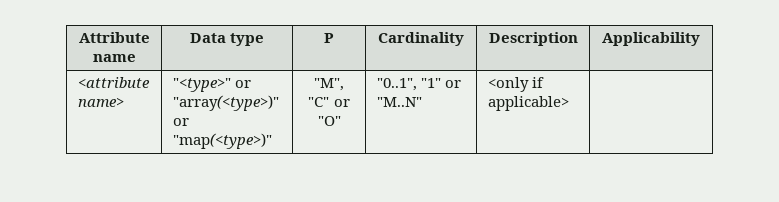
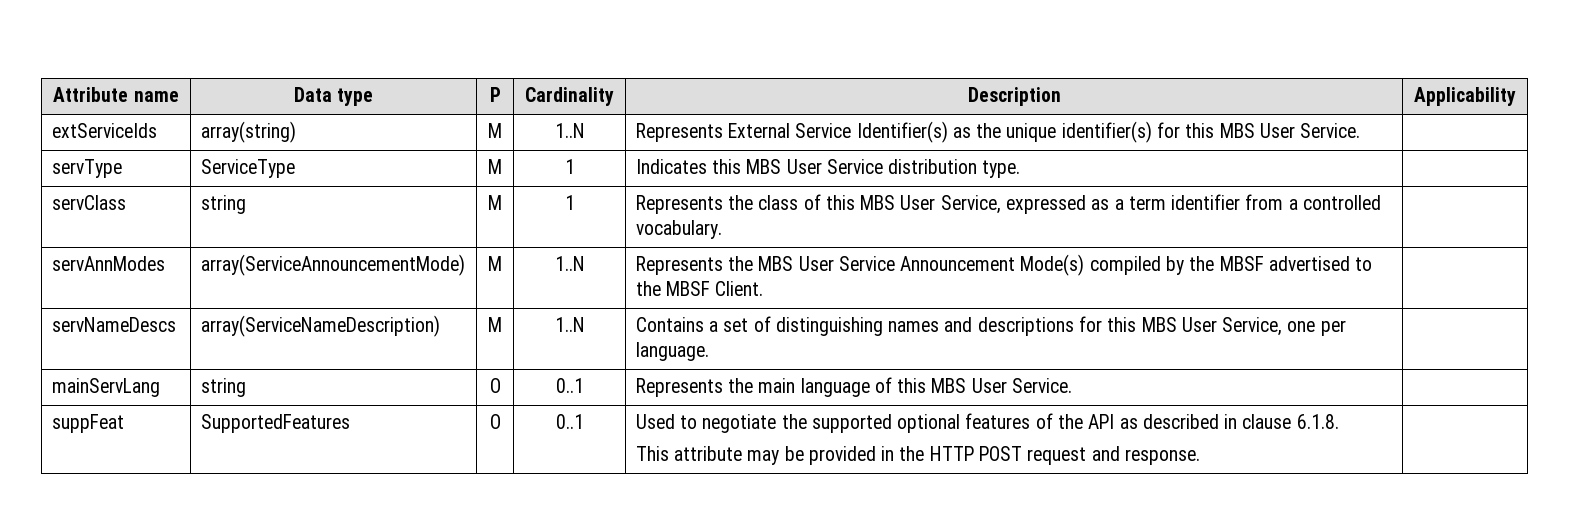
[77,77,150,88] [77,97,124,107] [172,78,251,92] [172,95,279,111] [172,118,189,126] [172,133,272,149] [314,78,344,91] [308,97,350,107] [317,116,341,126] [376,78,461,91] [376,97,422,107] [487,77,544,92] [487,96,569,111] <attribute name> | "<type>" or "array(<type>)" or "map(<type>)" | "M", "C" or "O" | "0..1", "1" or "M..N" | <only if applicable> -> [51,123,157,138] [200,121,296,143] [488,123,502,138] [554,123,585,138] [635,121,1361,143] [51,159,122,178] [200,159,295,178] [488,159,502,174] [564,159,575,174] [635,159,1021,178] [51,195,126,210] [200,195,246,214] [488,195,502,210] [564,195,575,210] [635,194,1381,214] [635,220,722,239] [51,256,165,271] [200,254,465,276] [488,256,502,271] [554,256,585,271] [635,254,1373,276] [635,281,764,296] [51,317,176,332] [200,315,440,337] [488,317,502,332] [554,317,585,332] [635,316,1346,336] [635,342,709,361] [51,378,160,397] [200,378,246,397] [489,378,501,393] [555,378,584,393] [635,377,1072,397] [51,414,124,433] [200,414,350,433] [489,414,501,429] [555,414,584,429] [635,413,1339,433] [635,446,1200,465] extServiceIds | array(string) | M | 1..N | Represents External Service Identifier(s) as the unique identifier(s) for this MBS User Service. | // servType | ServiceType | M | 1 | Indicates this MBS User Service distribution type. | // servClass | string | M | 1 | Represents the class of this MBS User Service, expressed as a term identifier from a controlled vocabulary. | // servAnnModes | array(ServiceAnnouncementMode) | M | 1..N | Represents the MBS User Service Announcement Mode(s) compiled by the MBSF advertised to the MBSF Client. | // servNameDescs | array(ServiceNameDescription) | M | 1..N | Contains a set of distinguishing names and descriptions for this MBS User Service, one per language. | // mainServLang | string | O | 0..1 | Represents the main language of this MBS User Service. | // suppFeat | SupportedFeatures | O | 0..1 | Used to negotiate the supported optional features of the API as described in clause 6.1.8. // This attribute may be provided in the HTTP POST request and response.

